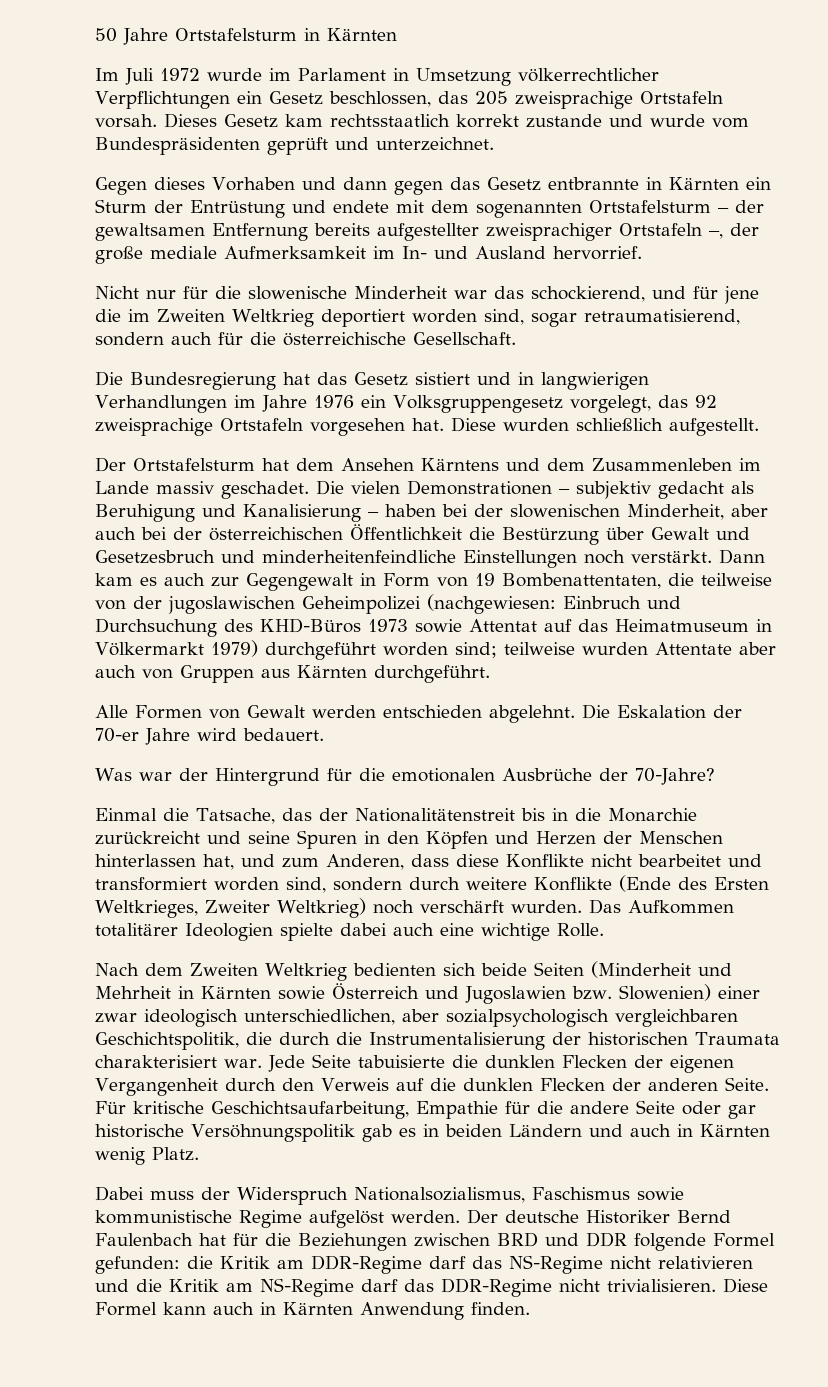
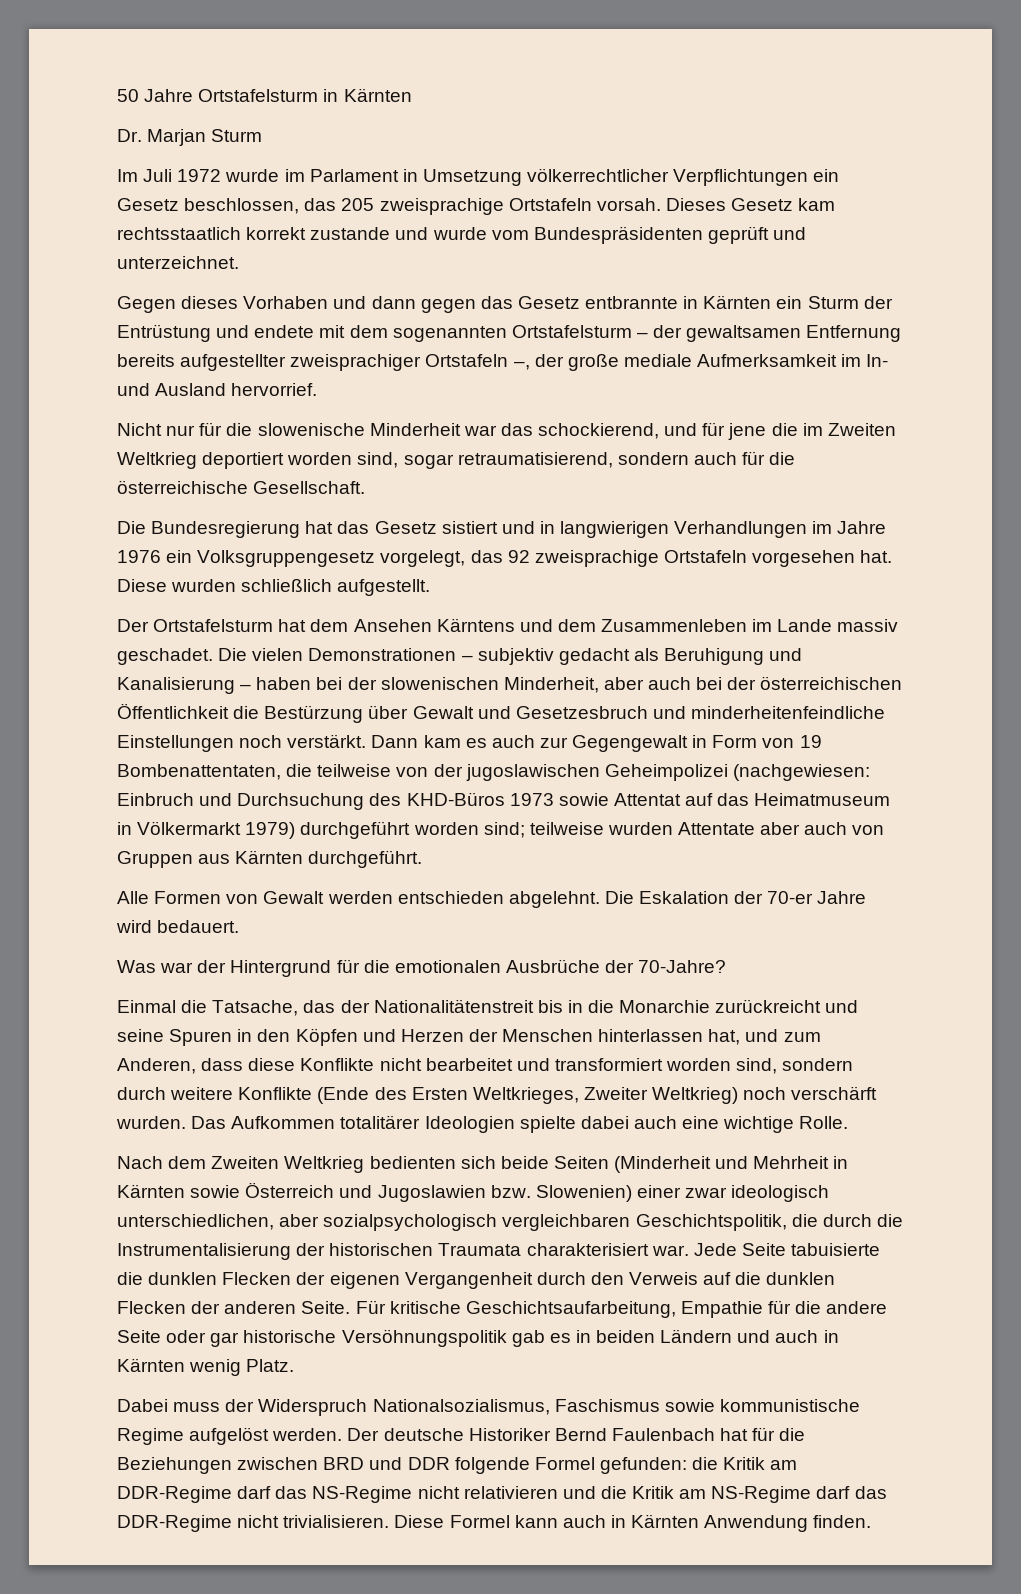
(397, 34) none -> [117,129,263,146] // Dr. Marjan Sturm

